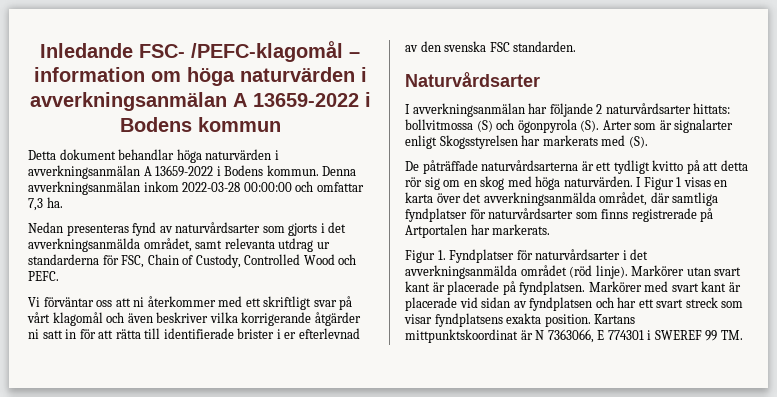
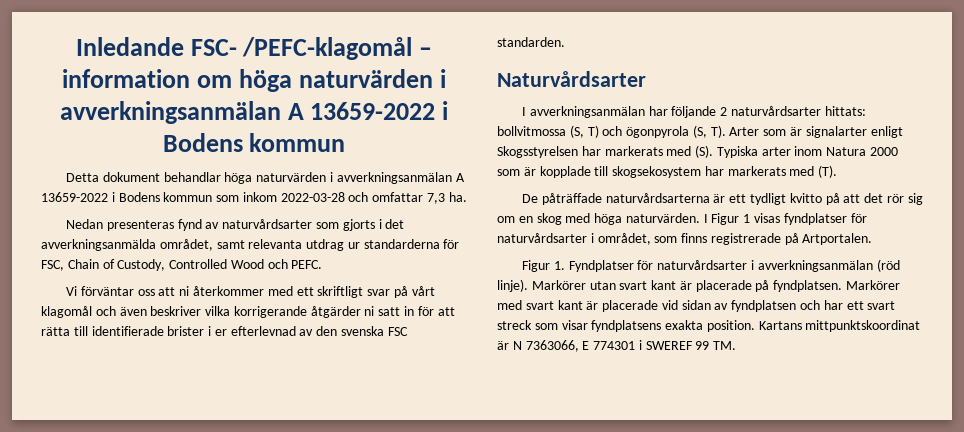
[266,165,357,176] [28,181,140,195] kommun. Denna avverkningsanmälan -> [163,192,240,202] kommun som
[243,182,292,192] 00:00:00 -> (345, 197) none
[476,119,600,133] (S) och ögonpyrola (S). -> [569,125,726,138] (S, T) och ögonpyrola (S, T).
(648, 142) none -> [716,146,899,158] [497,165,838,178] Typiska arter inom Natura 2000 som är kopplade till skogsekosystem har markerats med (T).
[720,160,748,171] detta -> [864,193,884,203] det
[714,180,728,187] [405,192,719,206] en karta över det avverkningsanmälda området, där samtliga -> (781, 218) none
(574, 213) none -> [590,233,651,245] i området,
[405,224,551,238] Artportalen har markerats. -> [802,233,873,245] Artportalen.
[630,249,649,260] [405,265,567,279] det avverkningsanmälda området -> [757,260,873,272] avverkningsanmälan

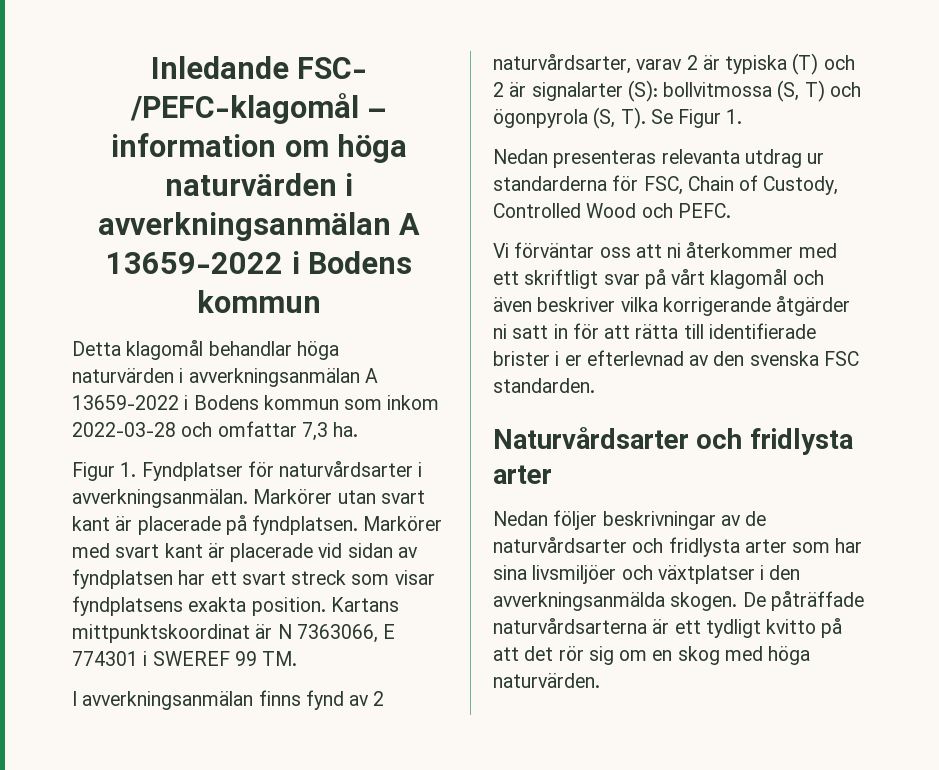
[102,172,160,182] dokument -> [126,340,204,360] klagomål
[66,219,405,231] [41,239,245,251] Nedan presenteras fynd av naturvårdsarter som gjorts i det avverkningsanmälda området, samt -> [72,461,423,481] [72,489,425,508] [72,515,443,535] [72,543,418,562] [72,569,435,589] [72,596,399,616] [72,624,396,643] [72,651,298,666] [72,690,385,710] [493,53,855,75] [493,80,861,102] [493,107,743,129] [493,149,657,168] Figur 1. Fyndplatser för naturvårdsarter i avverkningsanmälan. Markörer utan svart kant är placerade på fyndplatsen. Markörer med svart kant är placerade vid sidan av fyndplatsen har ett svart streck som visar fyndplatsens exakta position. Kartans mittpunktskoordinat är N 7363066, E 774301 i SWEREF 99 TM. // I avverkningsanmälan finns fynd av 2 naturvårdsarter, varav 2 är typiska (T) och 2 är signalarter (S): bollvitmossa (S, T) och ögonpyrola (S, T). Se Figur 1. // Nedan presenteras
[522,106,866,118] [497,125,903,138] [497,145,899,158] [497,165,838,178] // I avverkningsanmälan har följande 2 naturvårdsarter hittats: bollvitmossa (S, T) och ögonpyrola (S, T). Arter som är signalarter enligt Skogsstyrelsen har markerats med (S). Typiska arter inom Natura 2000 som är kopplade till skogsekosystem har markerats med (T). // -> [696,428,853,455] [493,465,552,484] [493,510,767,530] [493,537,863,557] [493,565,801,584] [493,592,738,611] och fridlysta arter // Nedan följer beskrivningar av de naturvårdsarter och fridlysta arter som har sina livsmiljöer och växtplatser i den avverkningsanmälda skogen.
[703,213,867,225] [497,233,873,245] [522,259,900,272] [497,279,901,292] [497,300,896,312] [497,320,921,332] [497,340,737,352] I Figur 1 visas fyndplatser för naturvårdsarter i området, som finns registrerade på Artportalen. // Figur 1. Fyndplatser för naturvårdsarter i avverkningsanmälan (röd linje). Markörer utan svart kant är placerade på fyndplatsen. Markörer med svart kant är placerade vid sidan av fyndplatsen och har ett svart streck som visar fyndplatsens exakta position. Kartans mittpunktskoordinat är N 7363066, E 774301 i SWEREF 99 TM. -> (600, 680) none

